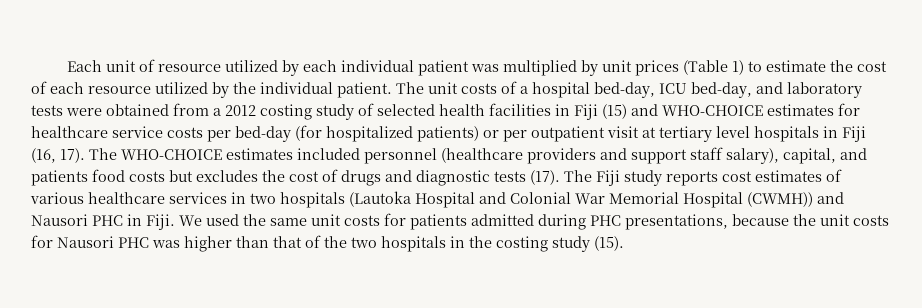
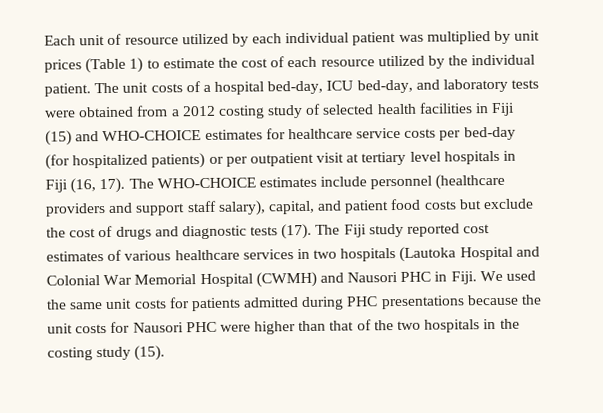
[297,148,360,160] included -> [320,176,368,187] include
[31,170,88,186] patients -> [344,200,390,214] patient
[196,170,258,182] excludes -> [483,198,535,210] exclude
[666,171,718,186] reports -> [407,223,461,237] reported
[747,192,813,207] (CWMH)) -> [255,271,317,288] (CWMH)
[625,214,728,230] presentations, -> [380,295,465,310] presentations
[152,240,180,248] was -> [219,324,251,332] were

